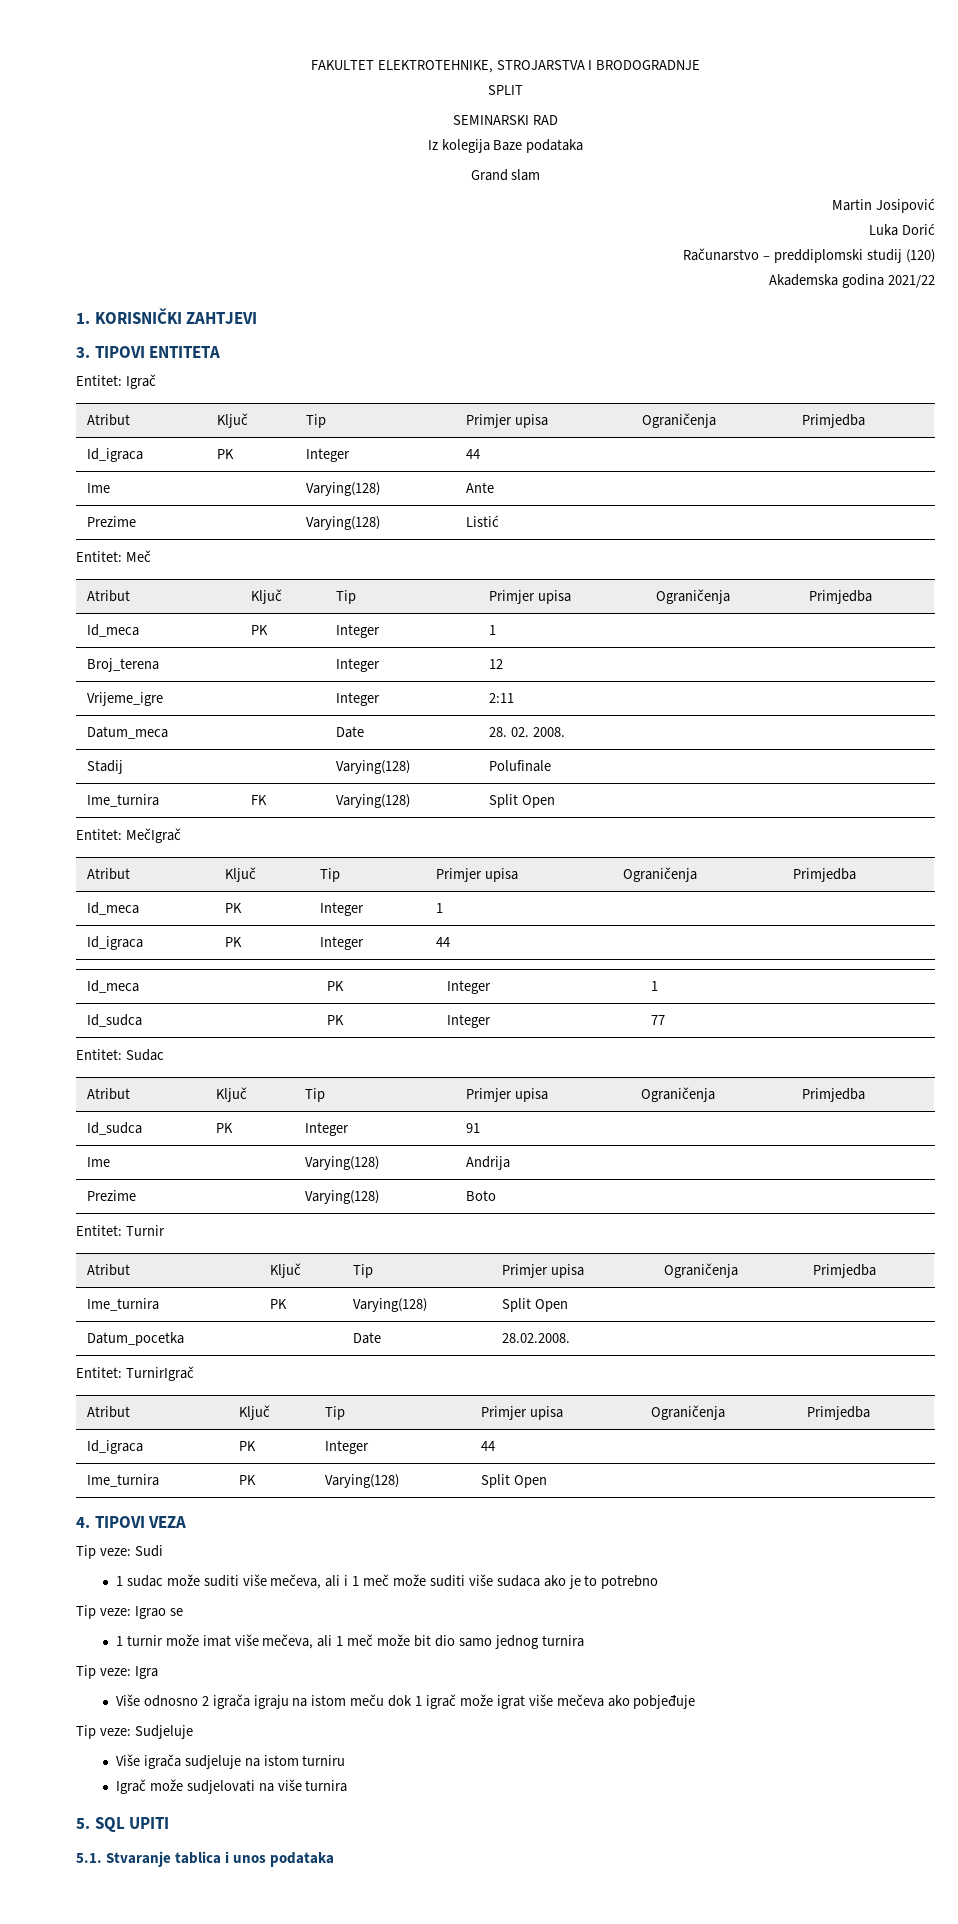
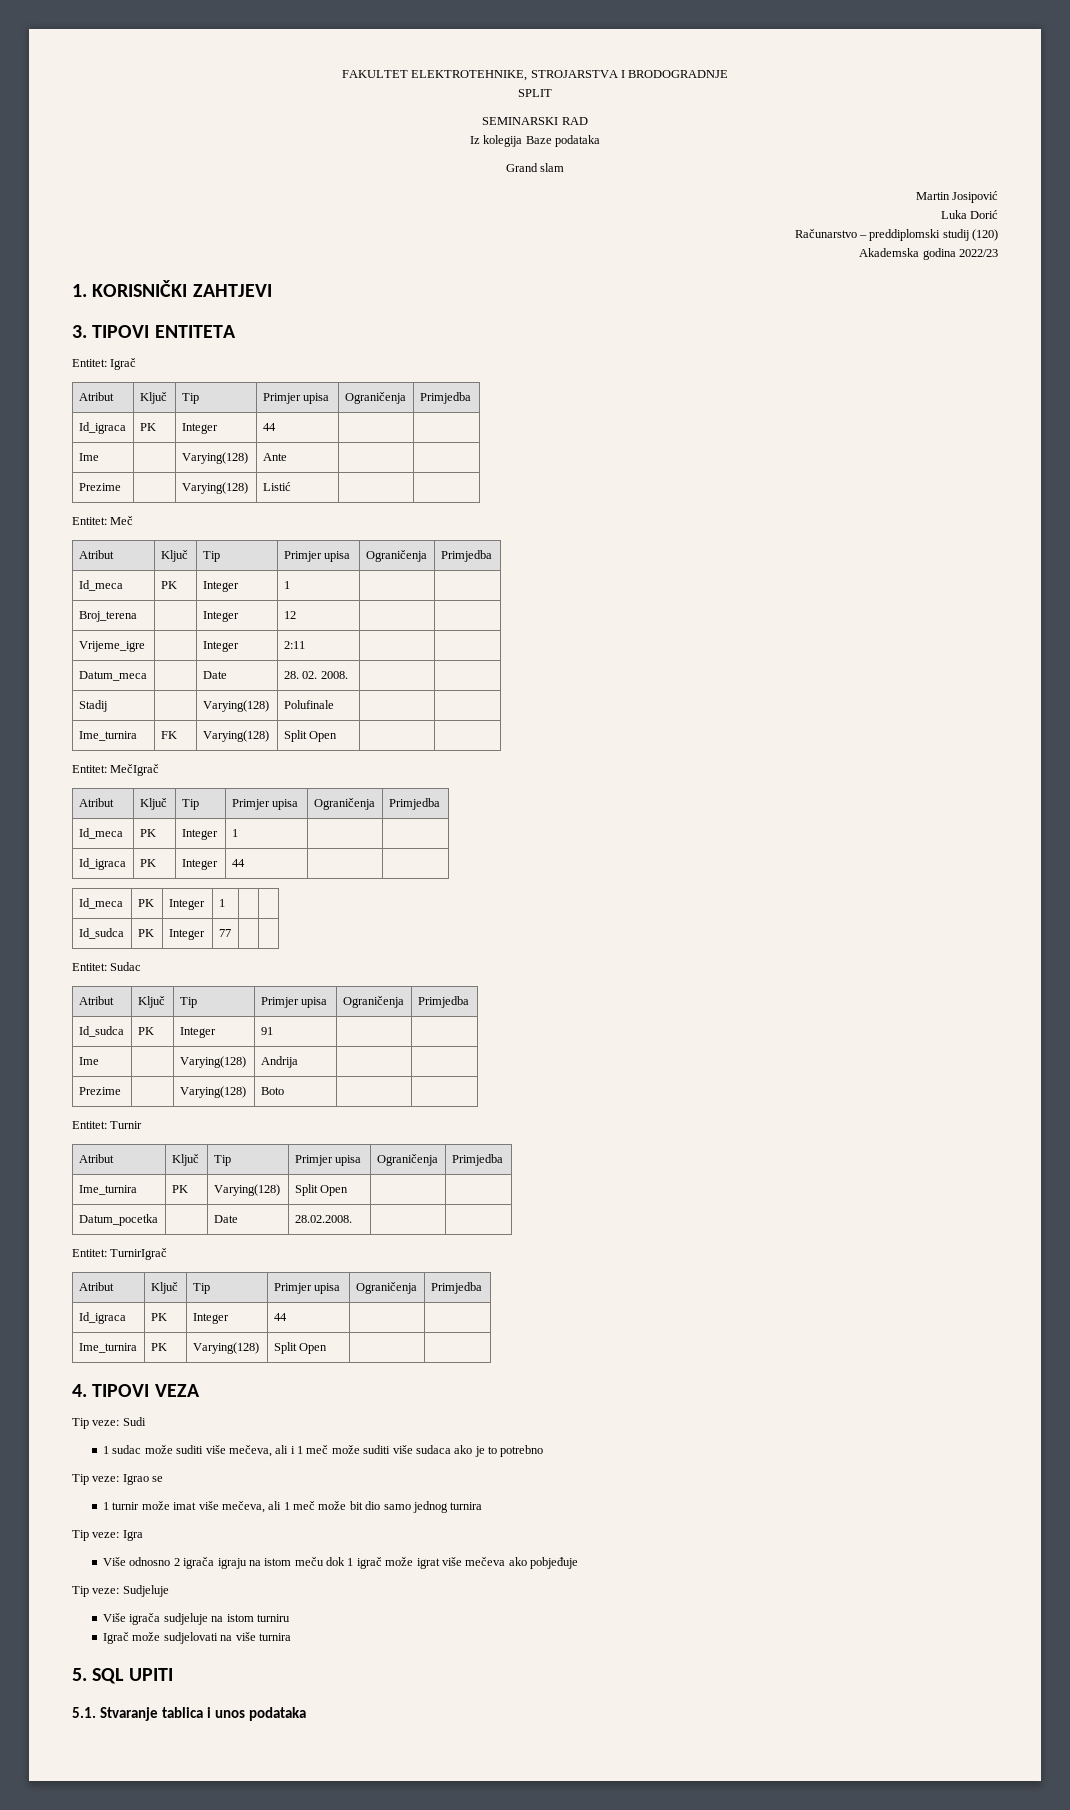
[888,275,935,288] 2021/22 -> [959,249,998,257] 2022/23

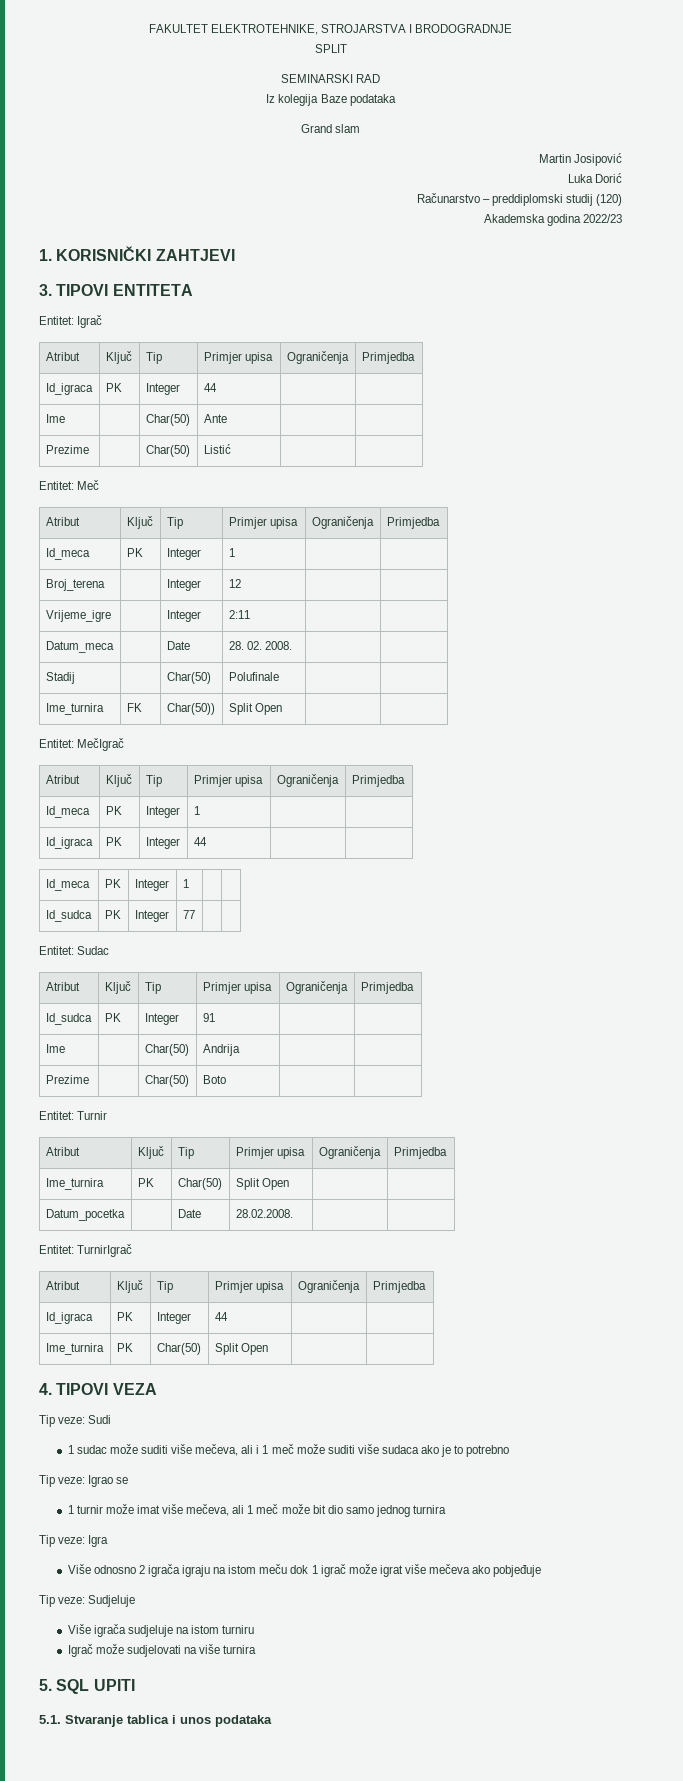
[181,452,248,464] Varying(128) -> [145,414,190,426] Char(50)
[181,482,248,494] Varying(128) -> [145,445,190,457] Char(50)
[202,700,269,712] Varying(128) -> [166,672,211,684] Char(50)
[202,730,269,742] Varying(128) -> [166,703,215,715] Char(50))
[179,1056,246,1068] Varying(128) -> [144,1044,189,1056] Char(50)
[179,1086,246,1098] Varying(128) -> [144,1075,189,1087] Char(50)
[213,1184,280,1196] Varying(128) -> [177,1178,222,1190] Char(50)
[192,1342,259,1354] Varying(128) -> [156,1343,201,1355] Char(50)

